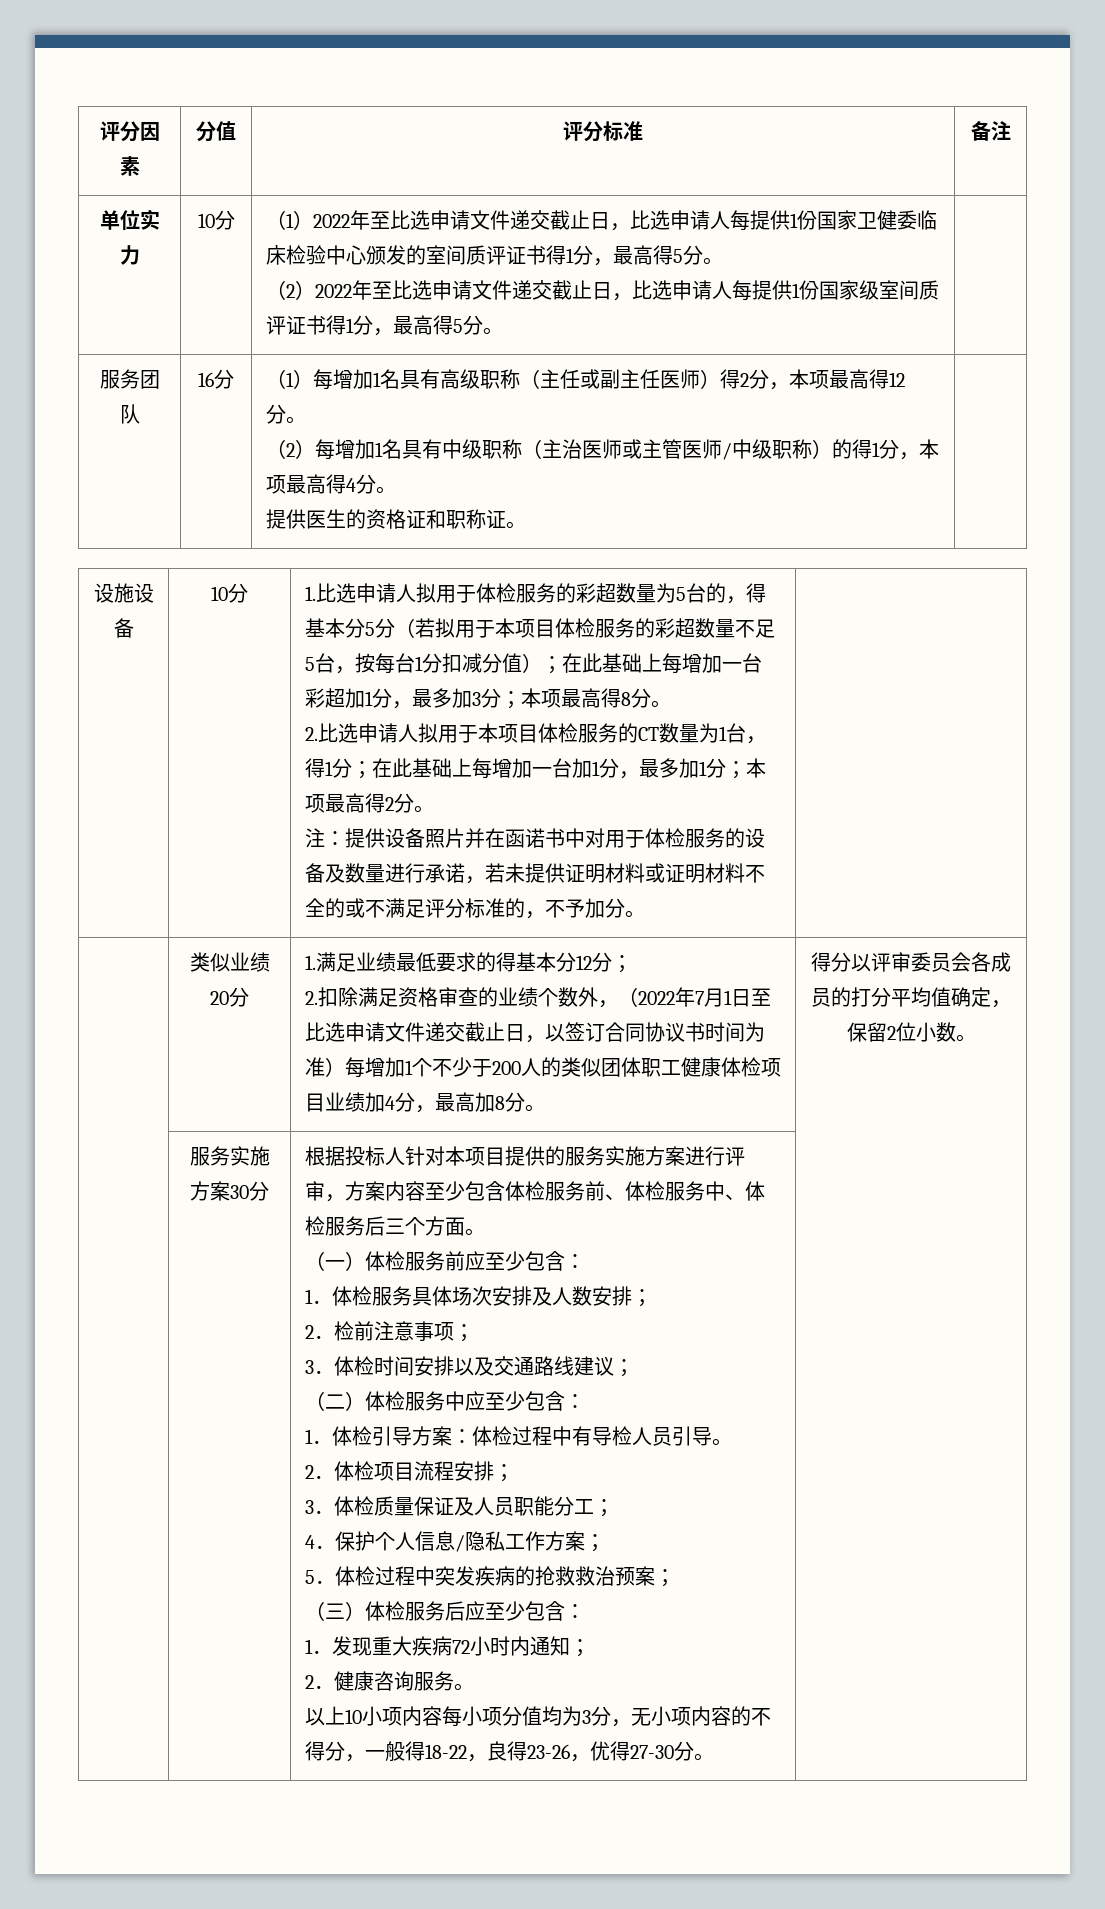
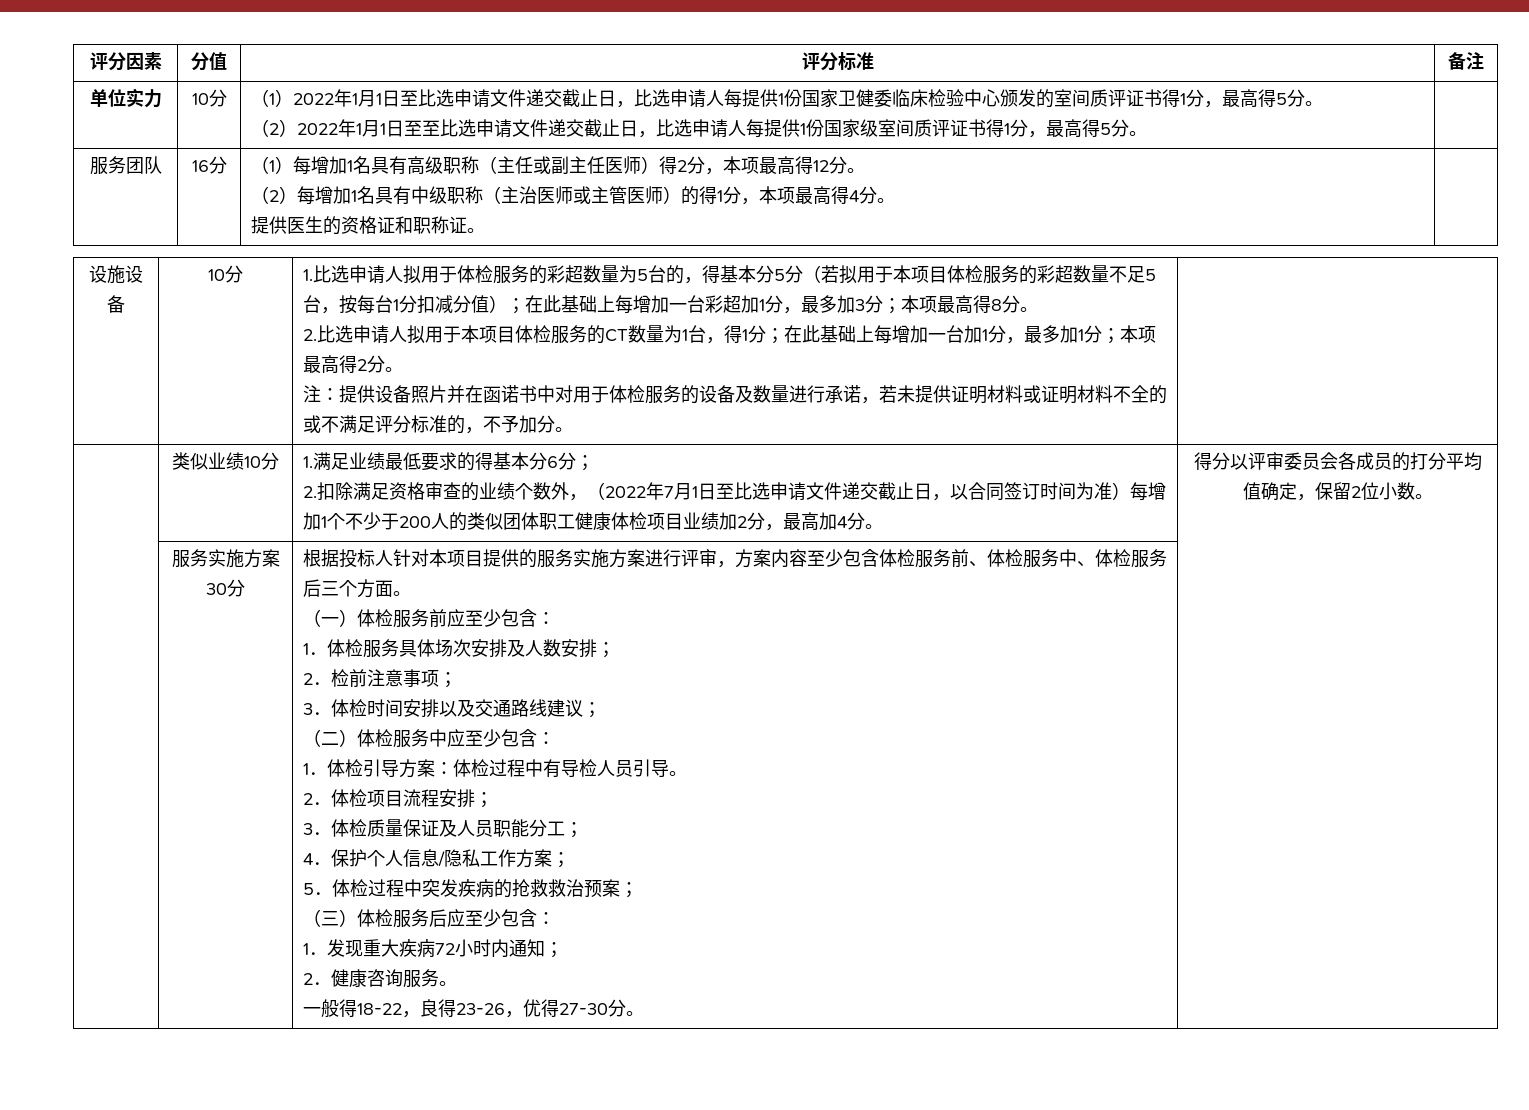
(370, 220) none -> [351,90,400,107] 1月1日
(372, 290) none -> [355,120,422,137] 1月1日至
[721,439,812,460] /中级职称 -> (663, 195) none
[210,991,229,1005] 20 -> [244,456,261,468] 10
[575,955,592,970] 12 -> [546,456,558,468] 6
[564,1022,705,1042] 签订合同协议书 -> [967,482,1040,501] 合同签订
[384,1096,395,1110] 4 -> [736,516,747,528] 2
[494,1096,505,1110] 8 -> [836,516,847,528] 4
[304,1706,771,1727] [304,1741,365,1762] 以上10小项内容每小项分值均为3分，无小项内容的不得分， -> (457, 983) none

